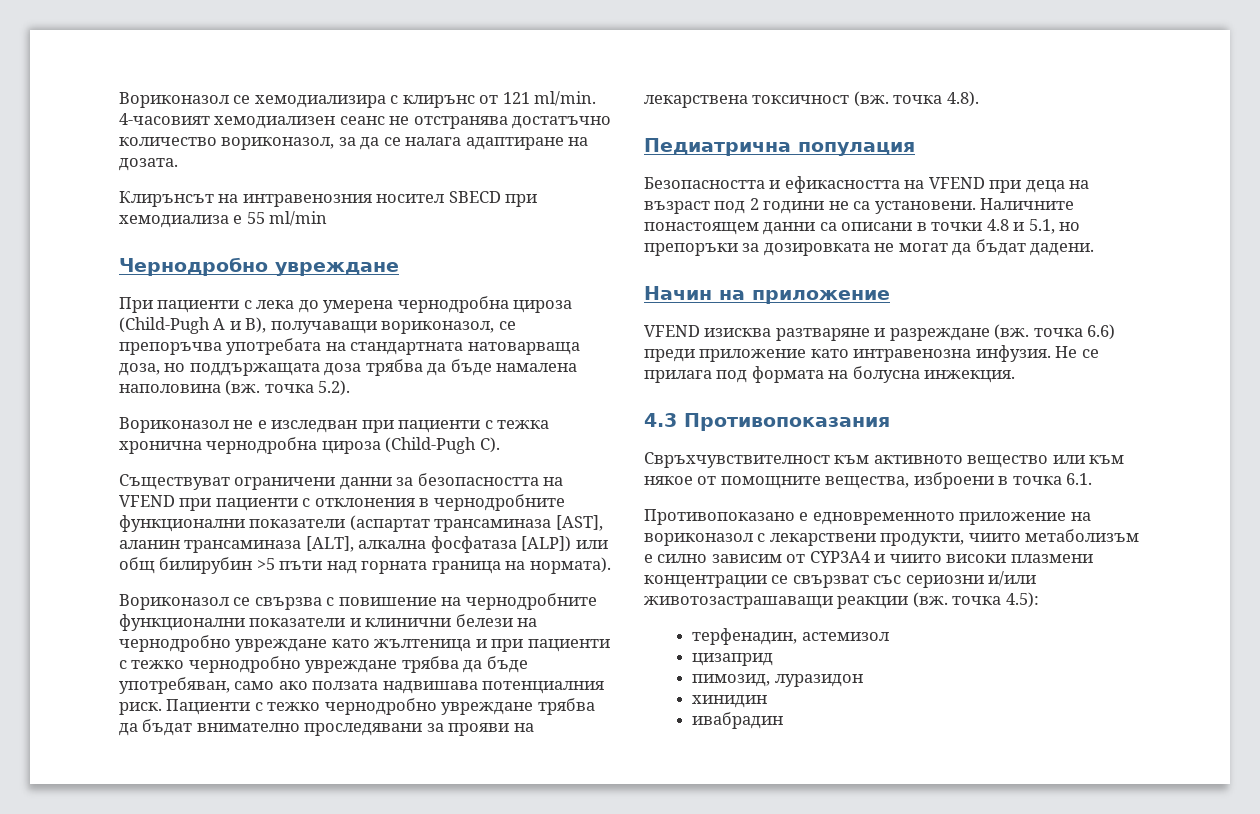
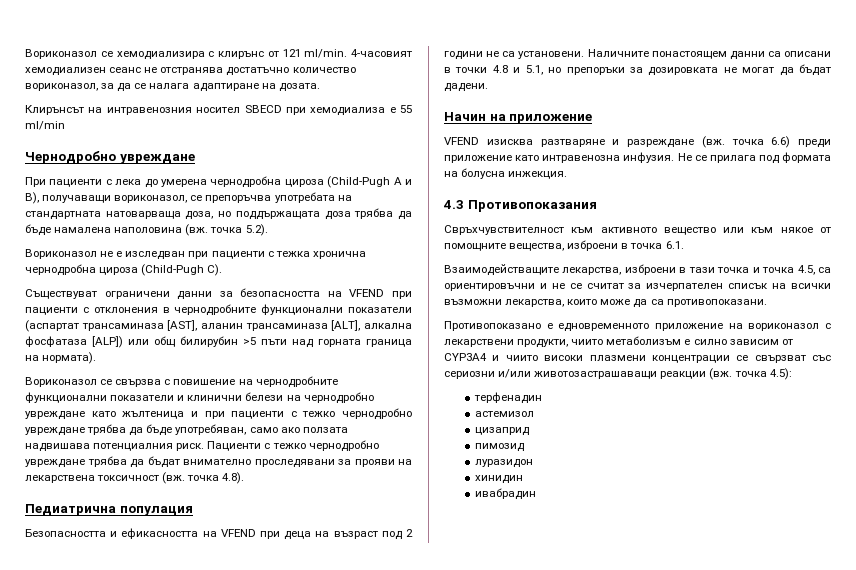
(1093, 479) none -> [444,264,832,276] [444,283,831,291] [444,299,767,308] // Взаимодействащите лекарства, изброени в тази точка и точка 4.5, са ориентировъчни и не се считат за изчерпателен списък на всички възможни лекарства, които може да са противопоказани.
[692,628,798,645] терфенадин, -> [474,392,543,404] терфенадин //
[692,674,771,687] пимозид, -> [475,443,525,452] пимозид //

